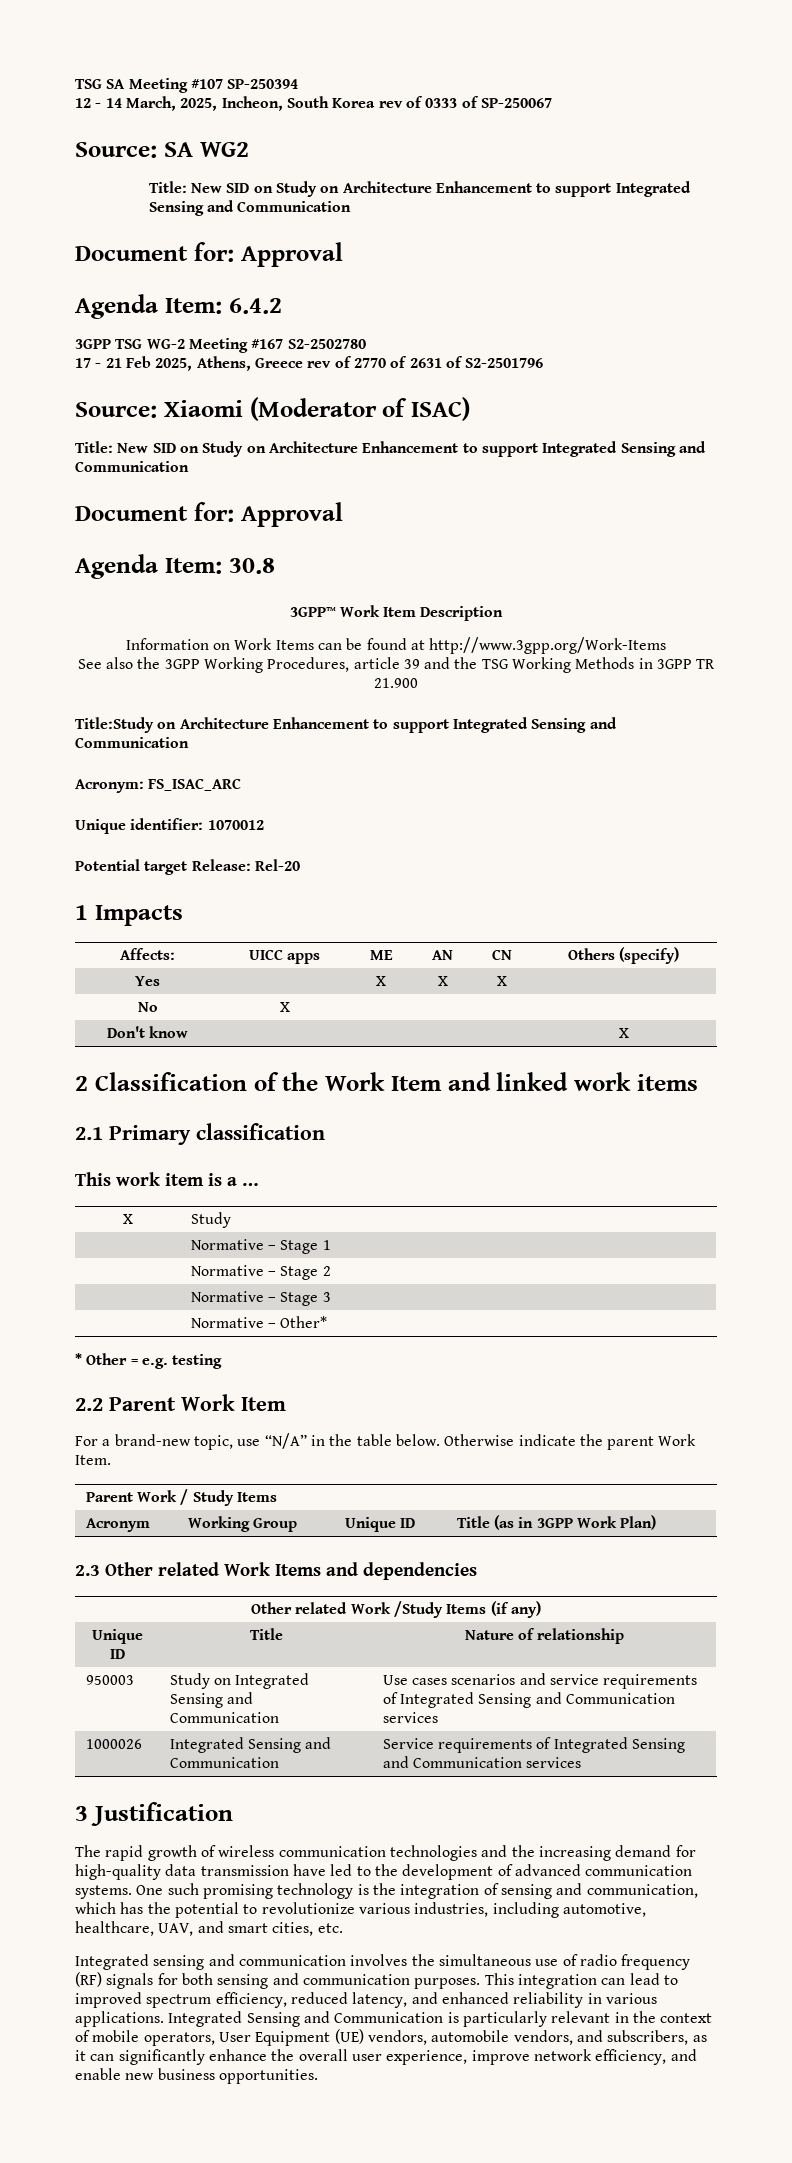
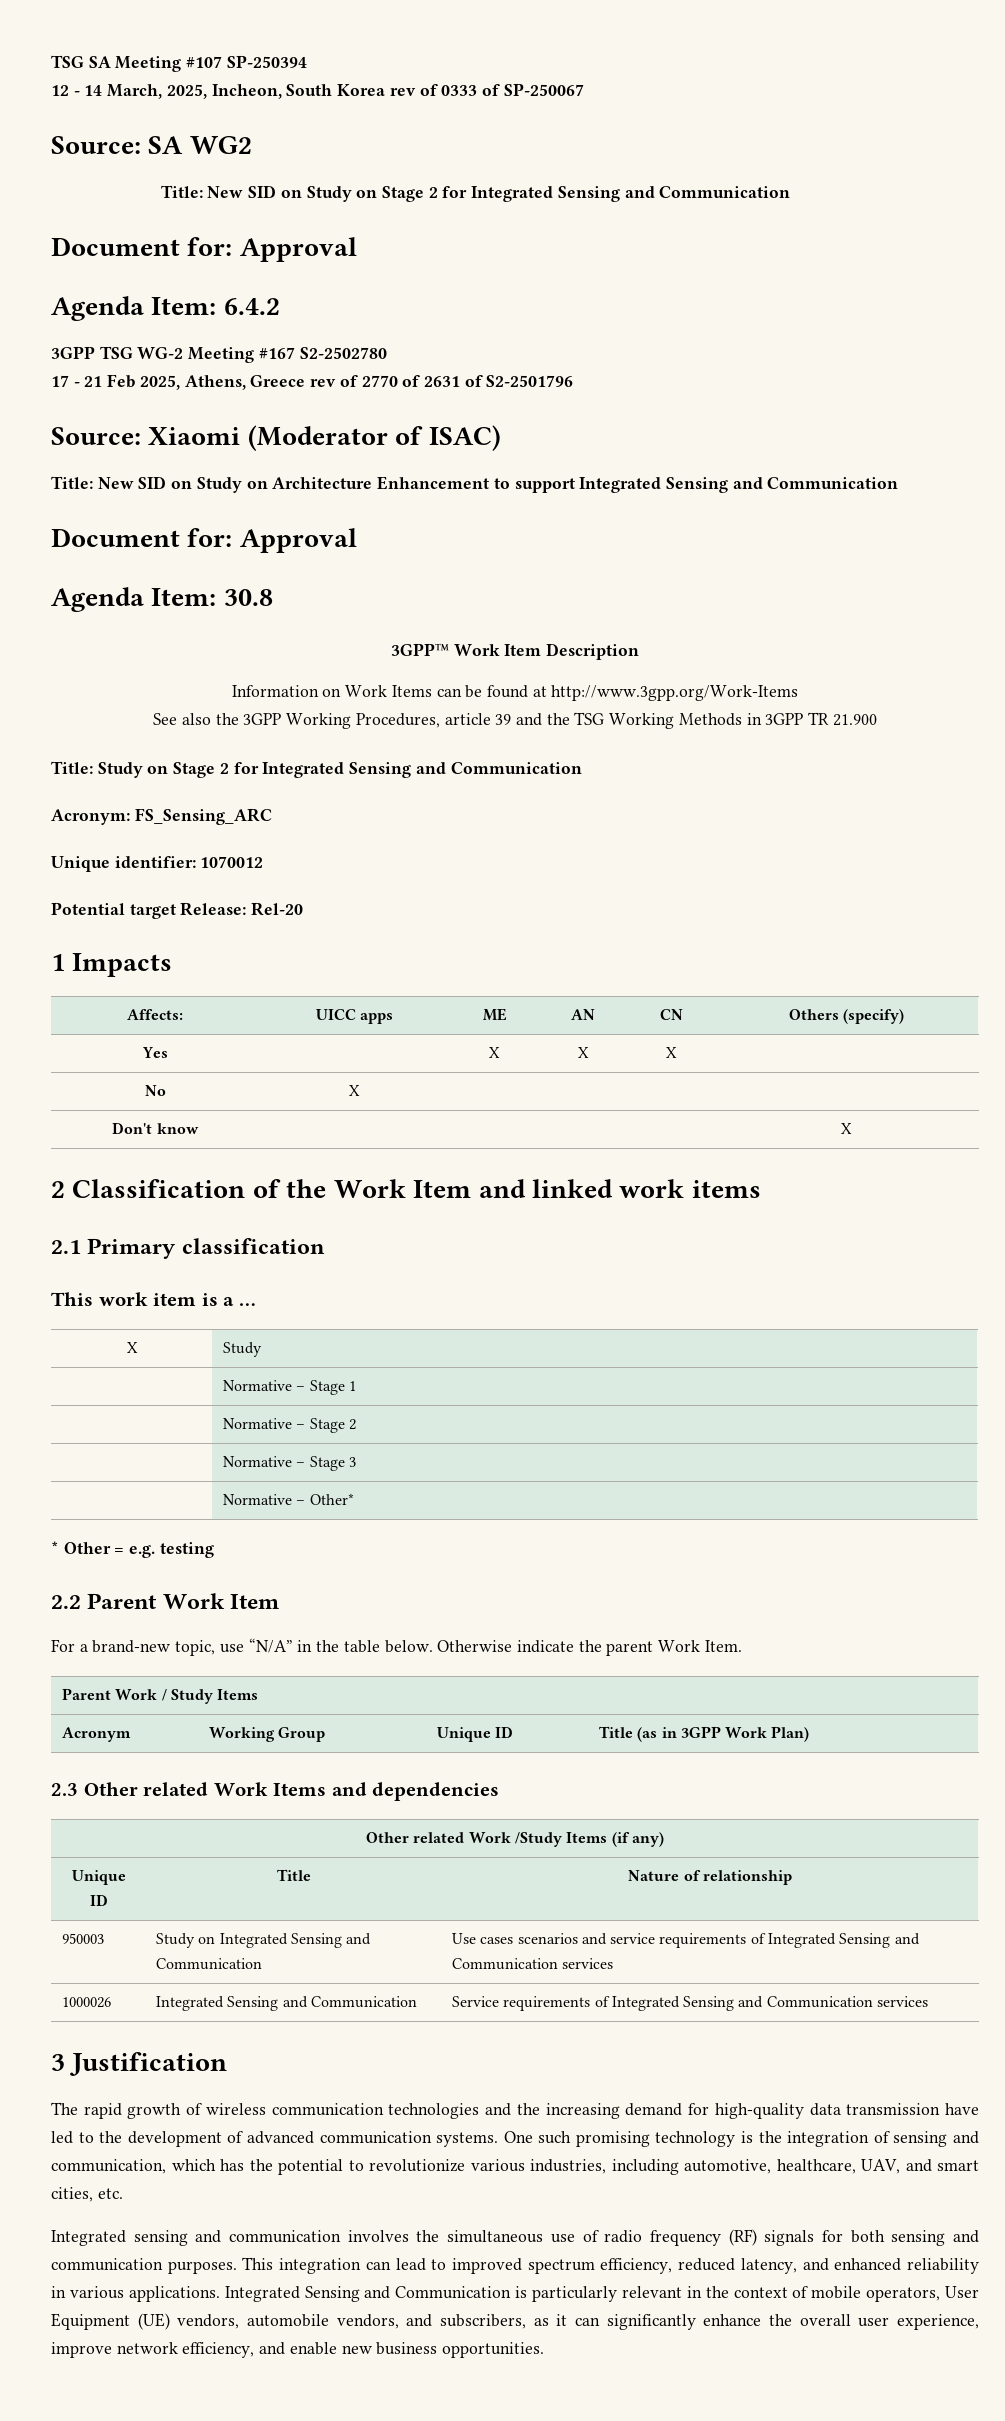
[342,181,612,197] Architecture Enhancement to support -> [382,186,468,202] Stage 2 for
[75,717,449,733] Title:Study on Architecture Enhancement to support -> [51,761,259,778] Title: Study on Stage 2 for
[148,778,242,791] FS_ISAC_ARC -> [134,808,272,825] FS_Sensing_ARC

